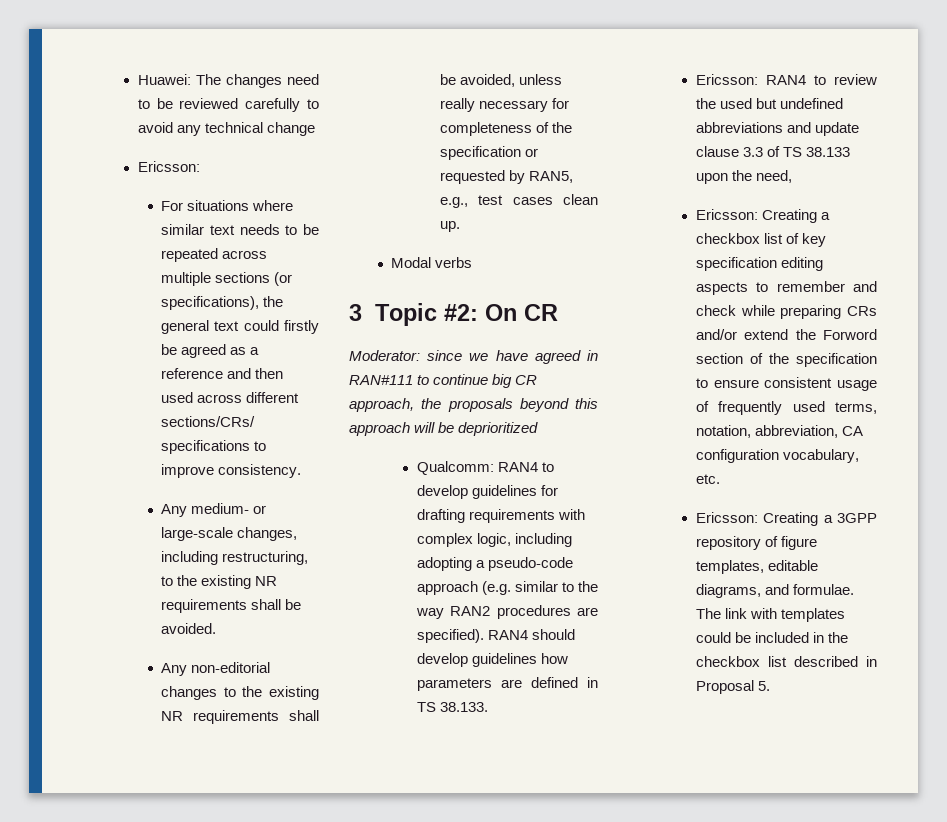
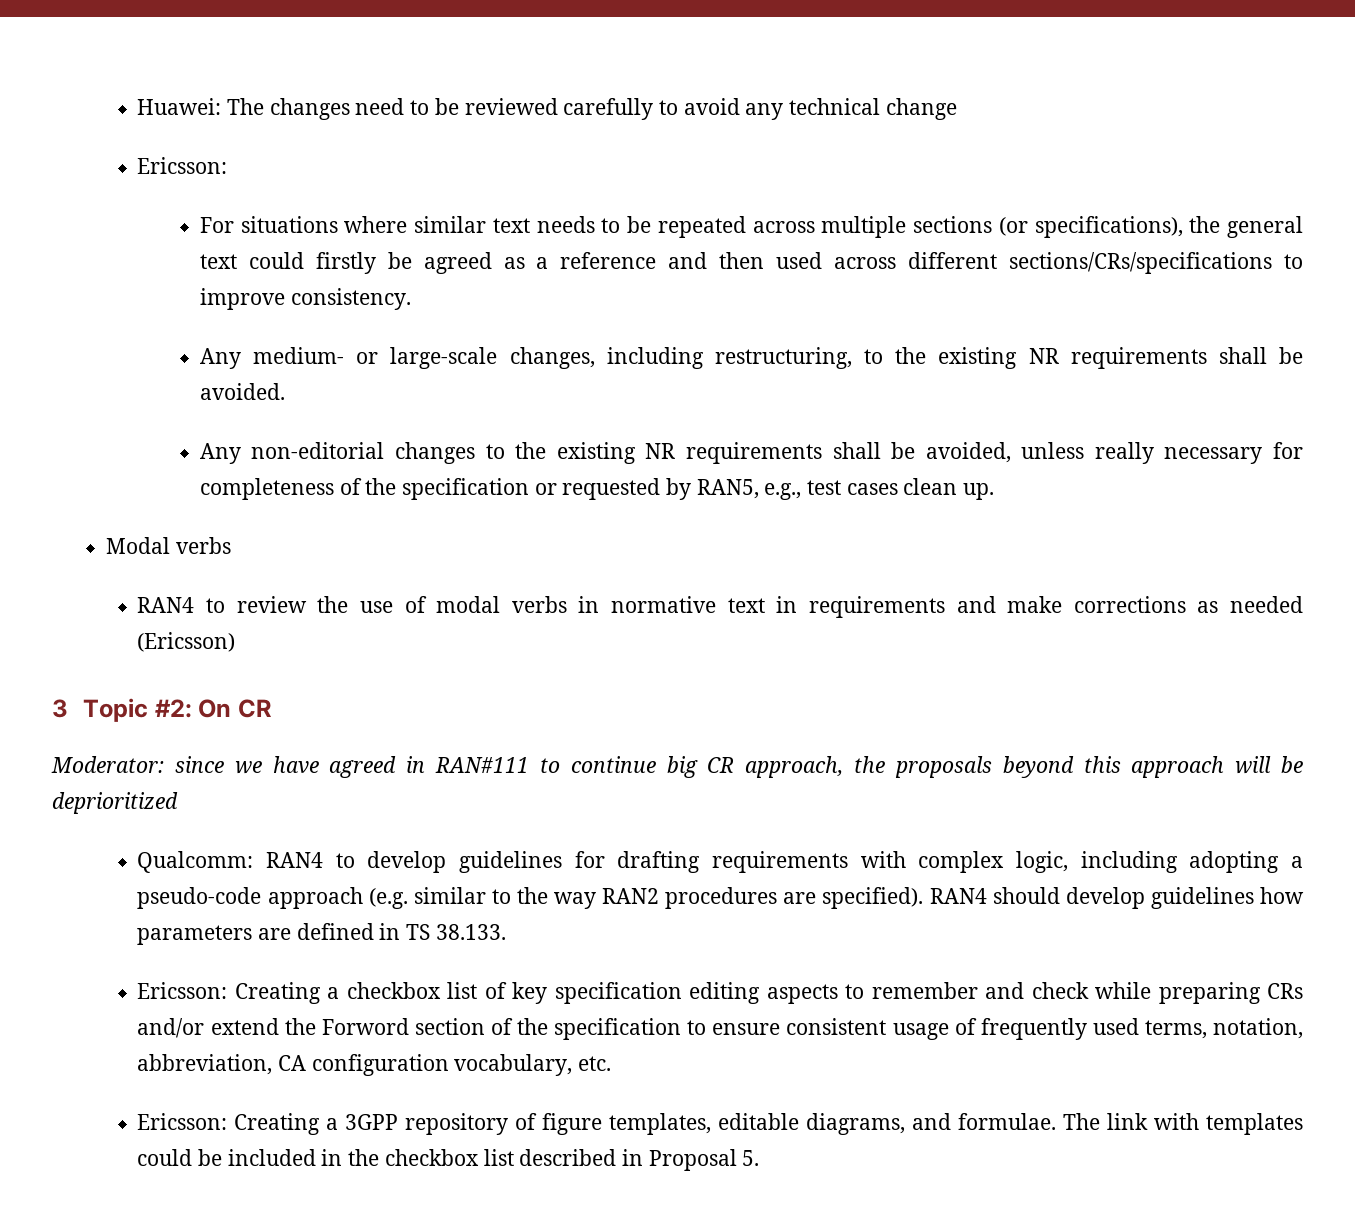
(473, 262) none -> [137,596,1303,618] [137,632,236,652] // RAN4 to review the use of modal verbs in normative text in requirements and make corrections as needed (Ericsson)
[695,74,877,85] [695,98,843,109] [695,122,859,136] [695,146,850,157] [695,170,792,184] // Ericsson: RAN4 to review the used but undefined abbreviations and update clause 3.3 of TS 38.133 upon the need, -> (506, 932) none

